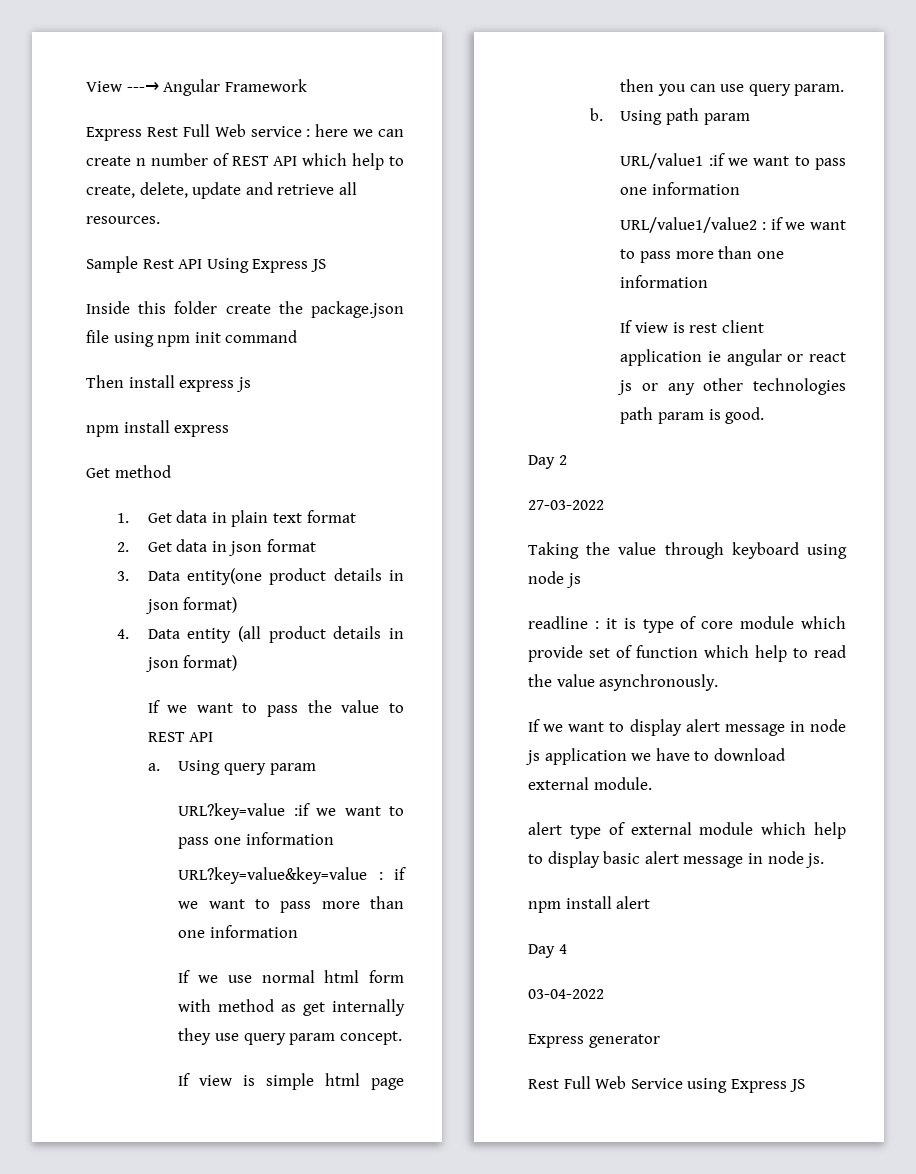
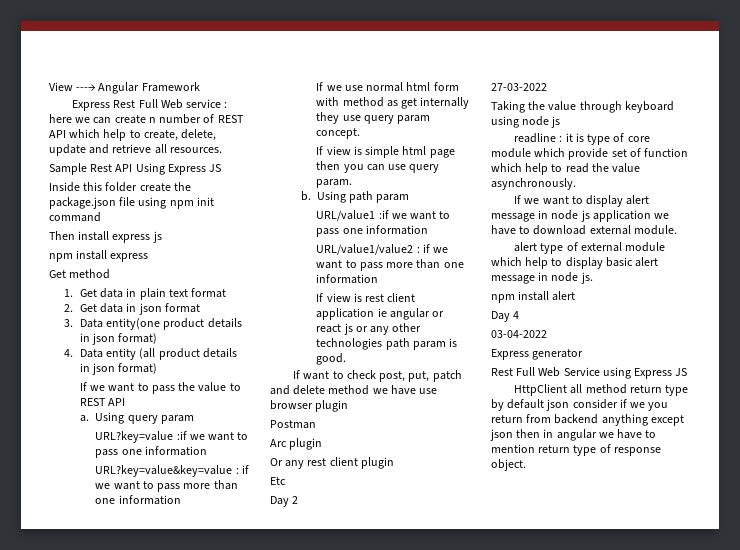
(765, 415) none -> [293,370,462,382] [270,385,438,395] [270,400,349,412] [270,420,316,429] [270,438,323,450] [270,457,394,469] [270,477,286,485] // If want to check post, put, patch and delete method we have use browser plugin // Postman // Arc plugin // Or any rest client plugin // Etc
(805, 1085) none -> [514,384,689,396] [491,399,669,411] [491,414,684,426] [490,429,657,441] [491,444,661,456] [491,459,526,471] // HttpClient all method return type by default json consider if we you return from backend anything except json then in angular we have to mention return type of response object.

